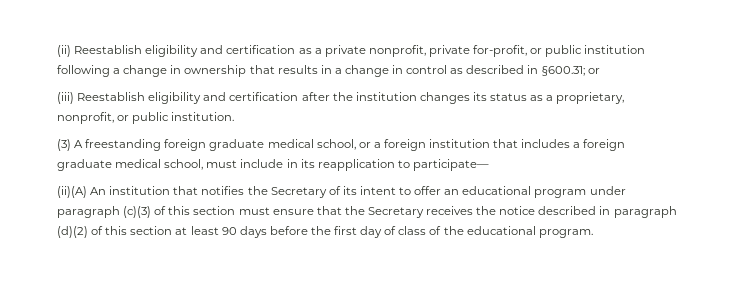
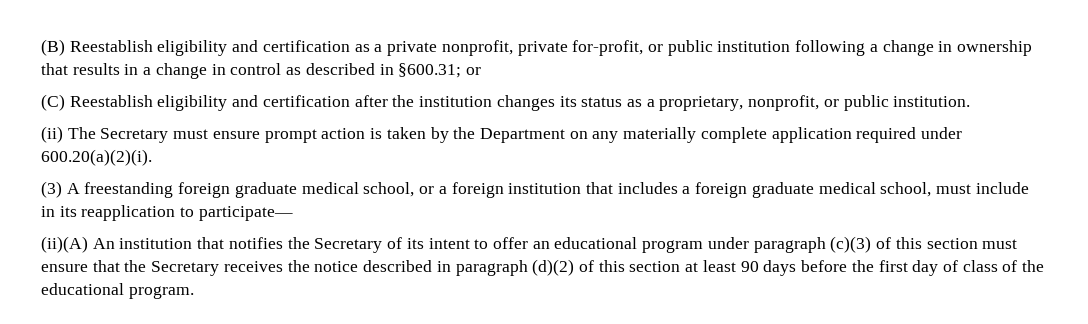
[57,45,71,57] (ii) -> [41,39,65,56] (B)
[57,92,74,104] (iii) -> [41,94,65,111] (C)
(235, 116) none -> [41,126,963,143] [41,149,152,166] // (ii) The Secretary must ensure prompt action is taken by the Department on any materially complete application required under 600.20(a)(2)(i).

